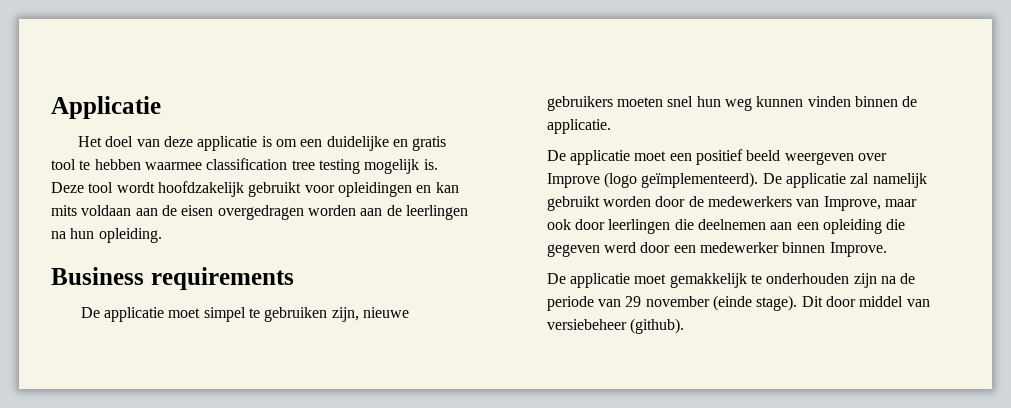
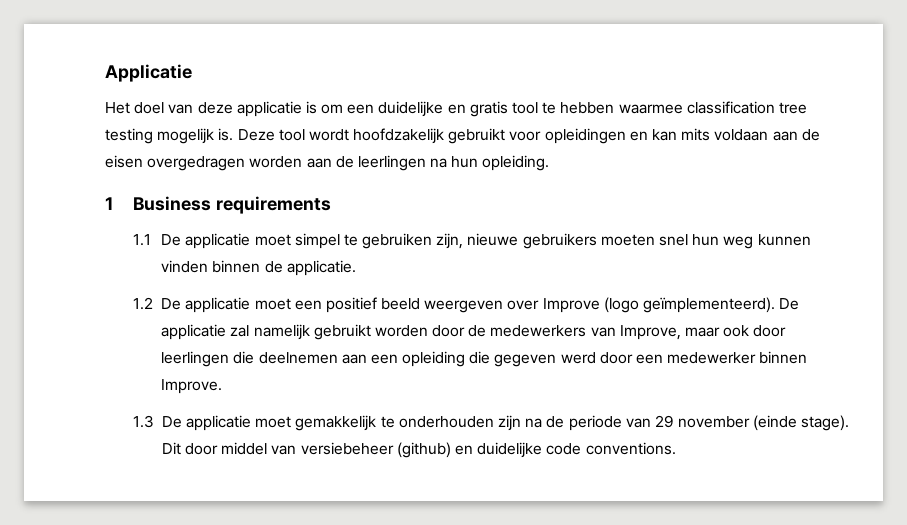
(162, 235) none -> [105,197,113,210] 1
(294, 278) none -> [133,234,152,246] 1.1
(611, 126) none -> [133,297,154,310] 1.2
(887, 249) none -> [133,415,155,428] 1.3
[630,318,685,334] (github). -> [396,442,676,458] (github) en duidelijke code conventions.

